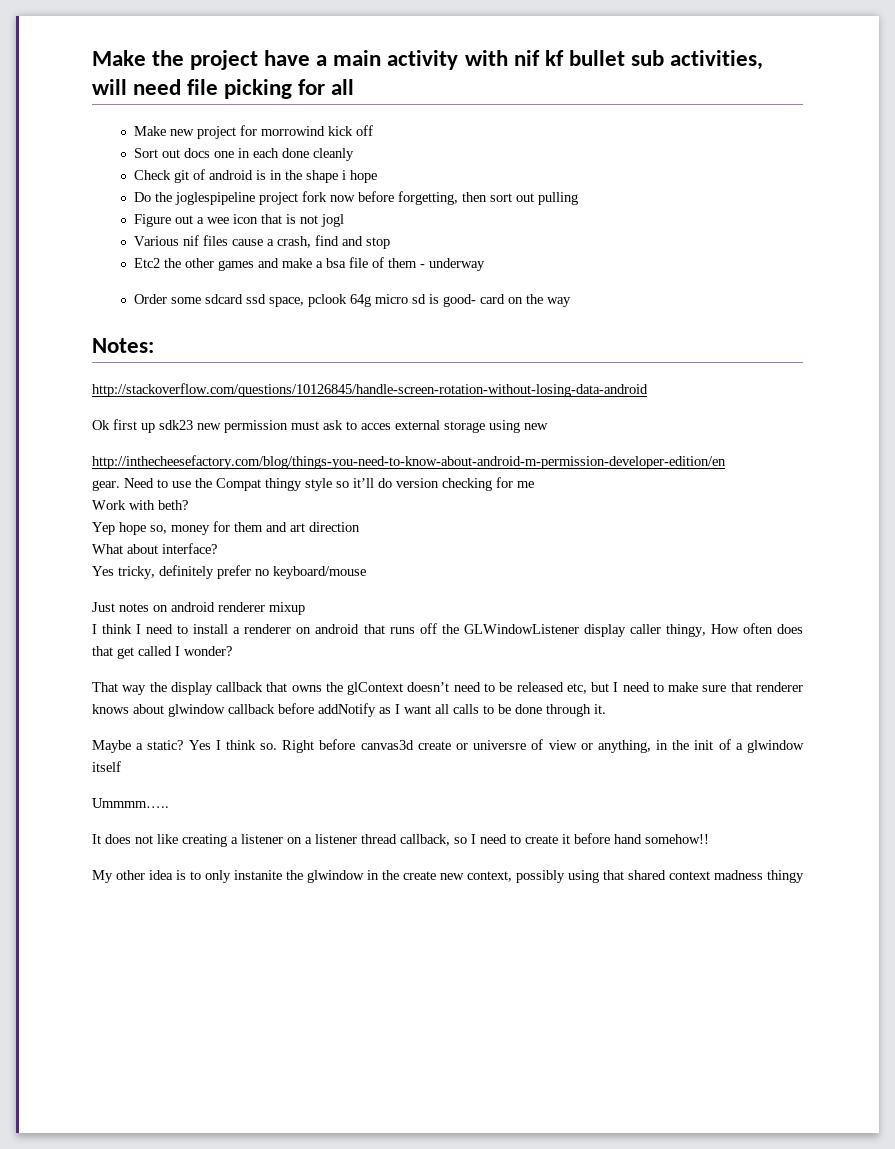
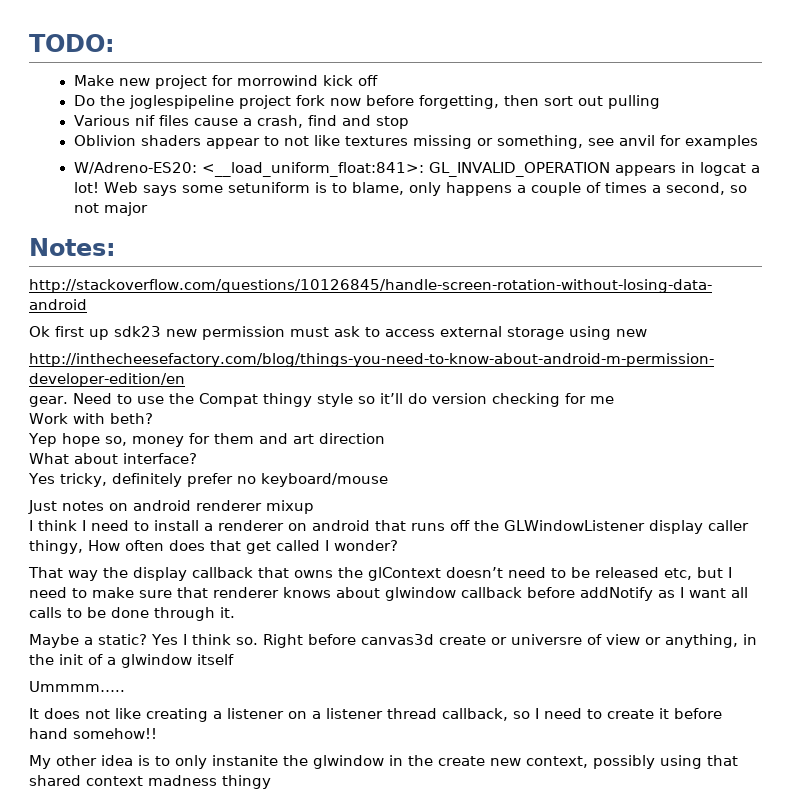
[92,50,763,70] [92,79,355,99] Make the project have a main activity with nif kf bullet sub activities, will need file picking for all -> [29,34,115,52] TODO:
[134,148,355,161] [134,169,378,183] // Sort out docs one in each done cleanly // Check git of android is in the shape i hope -> (378, 80) none
[134,214,345,227] // Figure out a wee icon that is not jogl -> (660, 102) none
[134,257,486,271] [134,294,572,307] Etc2 the other games and make a bsa file of them - underway // Order some sdcard ssd space, pclook 64g micro sd is good- card on the way -> [73,135,758,149] [73,162,760,177] [73,182,747,196] [73,202,148,216] Oblivion shaders appear to not like textures missing or something, see anvil for examples // W/Adreno-ES20: <__load_uniform_float:841>: GL_INVALID_OPERATION appears in logcat a lot! Web says some setuniform is to blame, only happens a couple of times a second, so not major
[361,423,391,430] acces -> [385,329,435,337] access

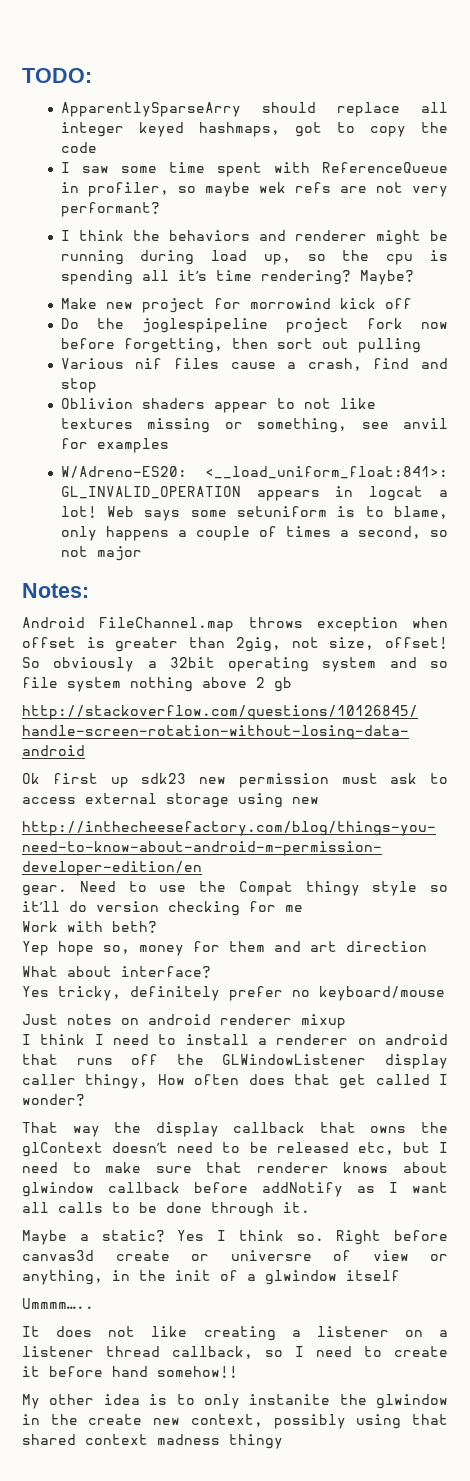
(115, 43) none -> [60,102,448,117] [60,122,449,137] [60,142,97,153] [60,162,448,177] [60,182,448,197] [60,202,160,217] [60,230,448,245] [60,250,448,265] [60,270,414,285] // ApparentlySparseArry should replace all integer keyed hashmaps, got to copy the code // I saw some time spent with ReferenceQueue in profiler, so maybe wek refs are not very performant? // I think the behaviors and renderer might be running during load up, so the cpu is spending all it’s time rendering? Maybe?
(116, 247) none -> [22,617,448,632] [22,637,449,652] [22,657,448,672] [22,677,292,692] // Android FileChannel.map throws exception when offset is greater than 2gig, not size, offset! So obviously a 32bit operating system and so file system nothing above 2 gb

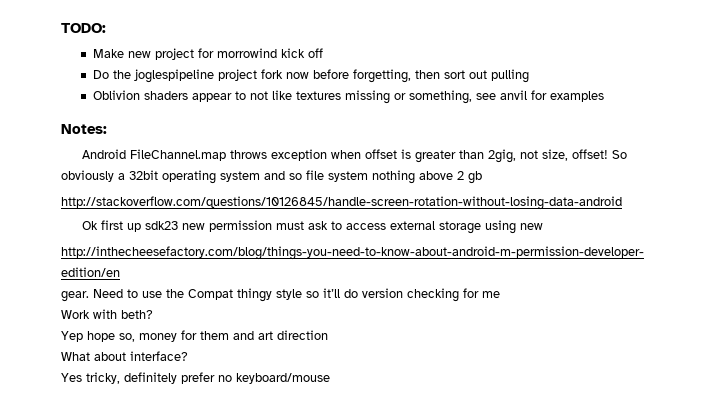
[60,102,448,117] [60,122,449,137] [60,142,97,153] [60,162,448,177] [60,182,448,197] [60,202,160,217] [60,230,448,245] [60,250,448,265] [60,270,414,285] // ApparentlySparseArry should replace all integer keyed hashmaps, got to copy the code // I saw some time spent with ReferenceQueue in profiler, so maybe wek refs are not very performant? // I think the behaviors and renderer might be running during load up, so the cpu is spending all it’s time rendering? Maybe? -> (106, 28) none
[60,358,449,371] [60,378,97,393] // Various nif files cause a crash, find and stop -> (529, 76) none
[60,466,448,479] [60,486,448,501] [60,506,449,521] [60,526,448,541] [60,546,142,561] // W/Adreno-ES20: <__load_uniform_float:841>: GL_INVALID_OPERATION appears in logcat a lot! Web says some setuniform is to blame, only happens a couple of times a second, so not major -> (604, 96) none
[22,1014,346,1029] [22,1034,448,1045] [22,1054,448,1069] [22,1074,448,1089] [22,1094,85,1106] [22,1122,448,1137] [22,1142,448,1157] [22,1162,448,1173] [22,1182,448,1197] [22,1202,310,1217] [22,1230,448,1245] [22,1250,448,1261] [22,1270,400,1285] [22,1298,94,1309] [22,1326,448,1341] [22,1346,448,1359] [22,1366,238,1378] [22,1394,448,1409] [22,1414,448,1429] [22,1434,283,1449] // Just notes on android renderer mixup // I think I need to install a renderer on android that runs off the GLWindowListener display caller thingy, How often does that get called I wonder? // That way the display callback that owns the glContext doesn’t need to be released etc, but I need to make sure that renderer knows about glwindow callback before addNotify as I want all calls to be done through it. // Maybe a static? Yes I think so. Right before canvas3d create or universre of view or anything, in the init of a glwindow itself // Ummmm….. // It does not like creating a listener on a listener thread callback, so I need to create it before hand somehow!! // My other idea is to only instanite the glwindow in the create new context, possibly using that shared context madness thingy -> (330, 378) none

